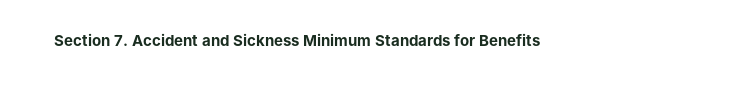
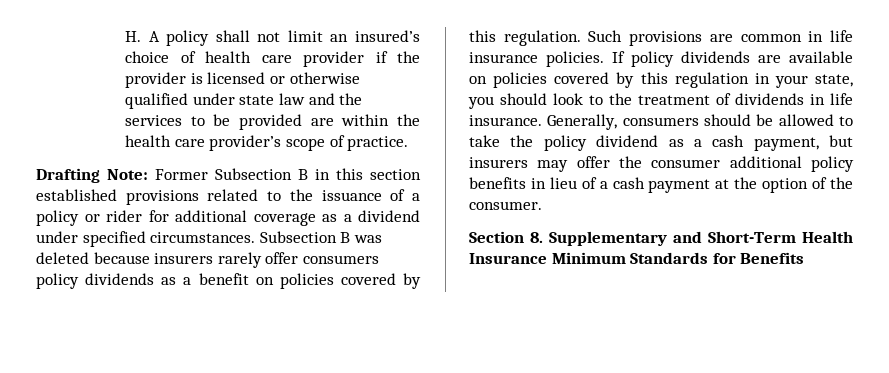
[54,33,300,46] Section 7. Accident and Sickness -> [125,30,420,46] [125,51,420,67] [125,72,360,88] [125,93,363,109] [125,114,420,130] [125,135,409,151] [36,168,421,183] [36,189,421,205] [36,210,420,226] [36,231,382,247] [36,252,379,268] [36,273,421,289] [469,30,853,46] [469,51,853,67] [469,72,853,88] [468,93,853,109] [469,114,853,130] [469,135,853,151] [469,156,854,172] [469,177,854,193] [469,201,542,210] [469,231,853,246] [469,253,547,264] H. A policy shall not limit an insured’s choice of health care provider if the provider is licensed or otherwise qualified under state law and the services to be provided are within the health care provider’s scope of practice. // Drafting Note: Former Subsection B in this section established provisions related to the issuance of a policy or rider for additional coverage as a dividend under specified circumstances. Subsection B was deleted because insurers rarely offer consumers policy dividends as a benefit on policies covered by this regulation. Such provisions are common in life insurance policies. If policy dividends are available on policies covered by this regulation in your state, you should look to the treatment of dividends in life insurance. Generally, consumers should be allowed to take the policy dividend as a cash payment, but insurers may offer the consumer additional policy benefits in lieu of a cash payment at the option of the consumer. // Section 8. Supplementary and Short-Term Health Insurance

